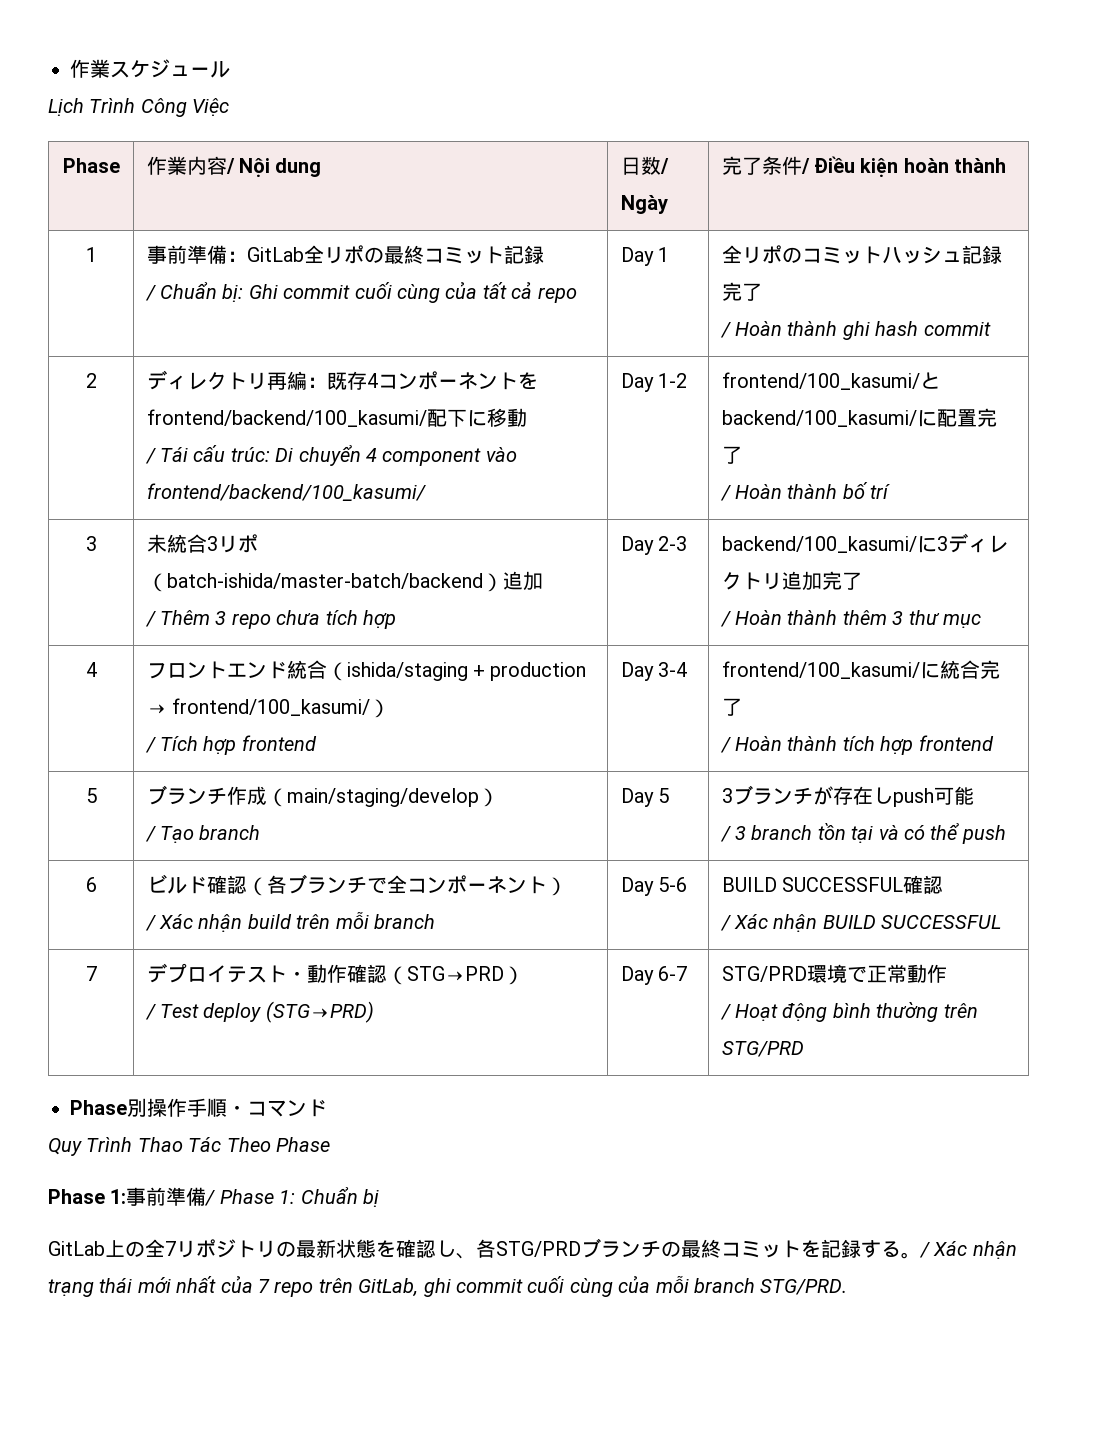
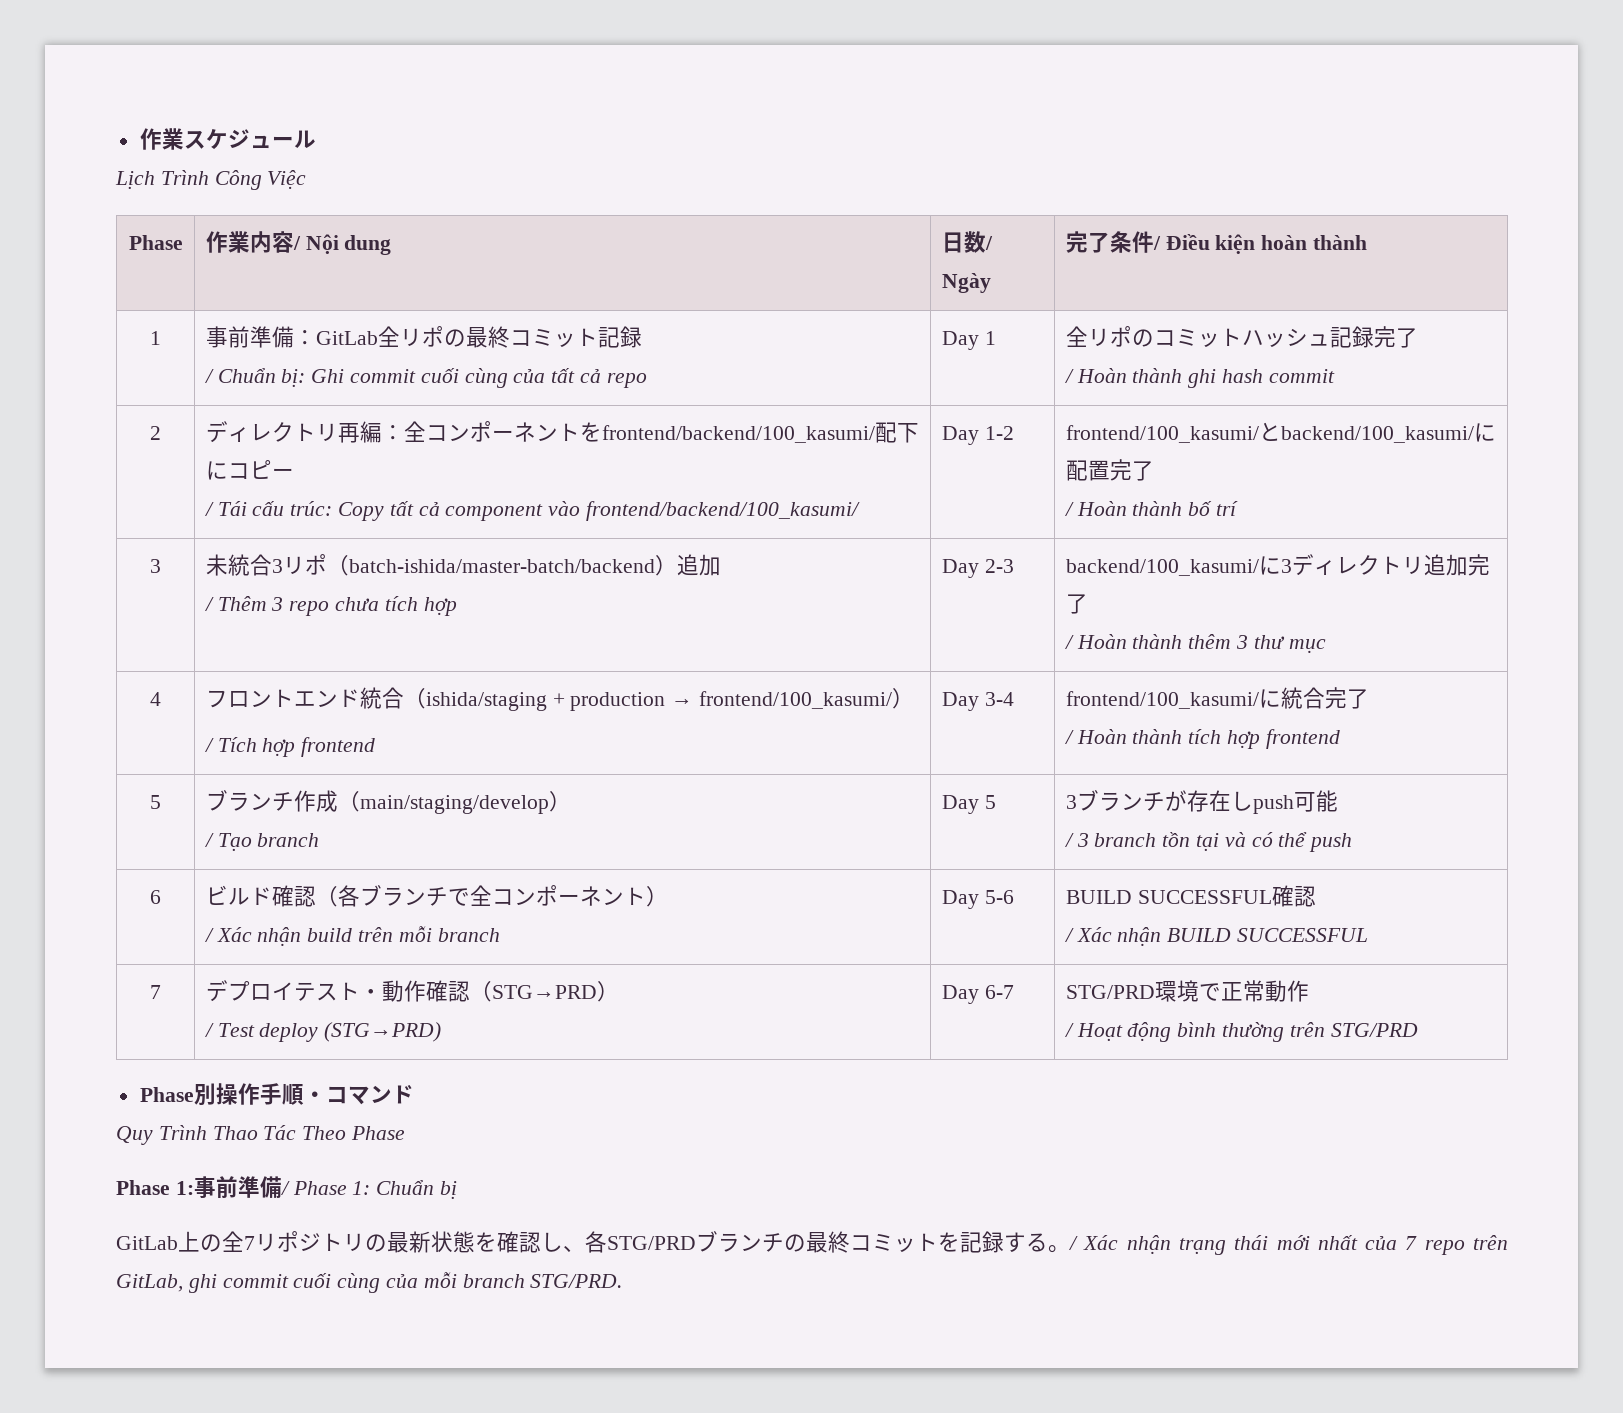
[326,371,378,390] 既存4 -> [403,421,426,442] 全
[486,408,527,427] 移動 -> [227,460,294,480] コピー
[275,444,377,466] Di chuyển 4 -> [337,501,440,521] Copy tất cả

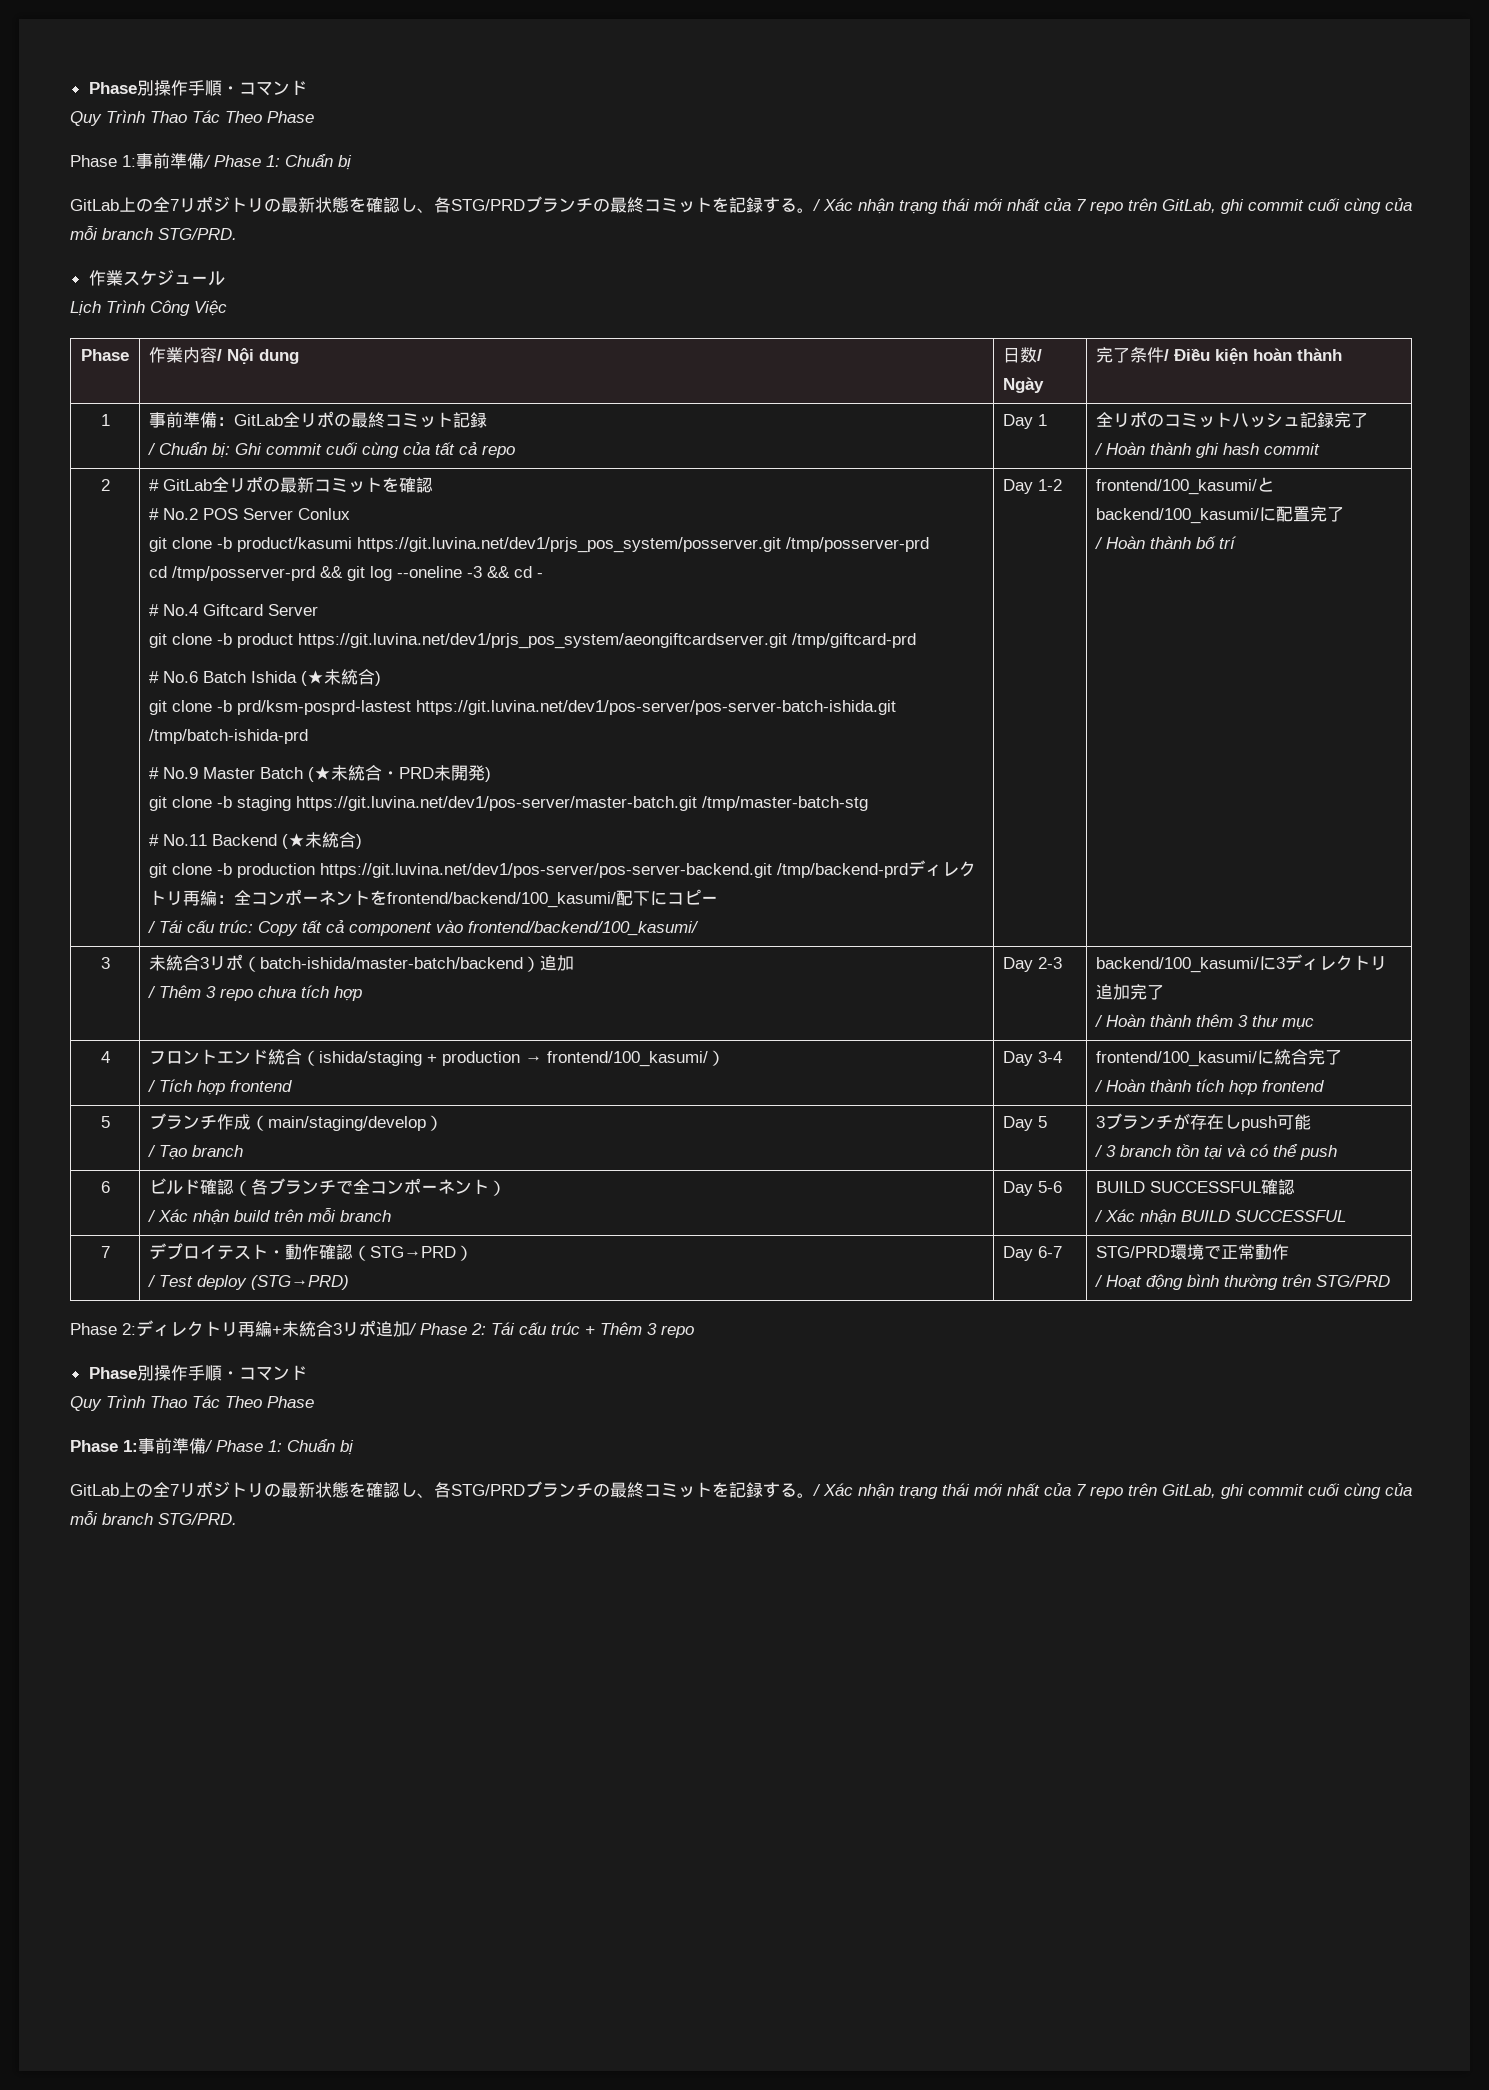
(139, 139) none -> [88,80,307,96] [70,110,314,126] [70,153,352,170] [70,196,1412,214] [70,226,237,240] Phase別操作手順・コマンド // Quy Trình Thao Tác Theo Phase // Phase 1:事前準備/ Phase 1: Chuẩn bị // GitLab上の全7リポジトリの最新状態を確認し、各STG/PRDブランチの最終コミットを記録する。/ Xác nhận trạng thái mới nhất của 7 repo trên GitLab, ghi commit cuối cùng của mỗi branch STG/PRD. //
(161, 433) none -> [149,476,434,493] [149,508,351,520] [149,537,930,553] [149,566,544,581] [149,604,319,616] [149,633,917,649] [149,669,382,686] [149,700,897,715] [149,729,309,744] [149,765,492,782] [149,796,869,811] [149,832,363,849] [149,863,909,878] # GitLab全リポの最新コミットを確認 // # No.2 POS Server Conlux // git clone -b product/kasumi https://git.luvina.net/dev1/prjs_pos_system/posserver.git /tmp/posserver-prd // cd /tmp/posserver-prd && git log --oneline -3 && cd - // # No.4 Giftcard Server // git clone -b product https://git.luvina.net/dev1/prjs_pos_system/aeongiftcardserver.git /tmp/giftcard-prd // # No.6 Batch Ishida (★未統合) // git clone -b prd/ksm-posprd-lastest https://git.luvina.net/dev1/pos-server/pos-server-batch-ishida.git /tmp/batch-ishida-prd // # No.9 Master Batch (★未統合・PRD未開発) // git clone -b staging https://git.luvina.net/dev1/pos-server/master-batch.git /tmp/master-batch-stg // # No.11 Backend (★未統合) // git clone -b production https://git.luvina.net/dev1/pos-server/pos-server-backend.git /tmp/backend-prd
(1418, 1030) none -> [70,1320,694,1338] // Phase 2:ディレクトリ再編+未統合3リポ追加/ Phase 2: Tái cấu trúc + Thêm 3 repo

